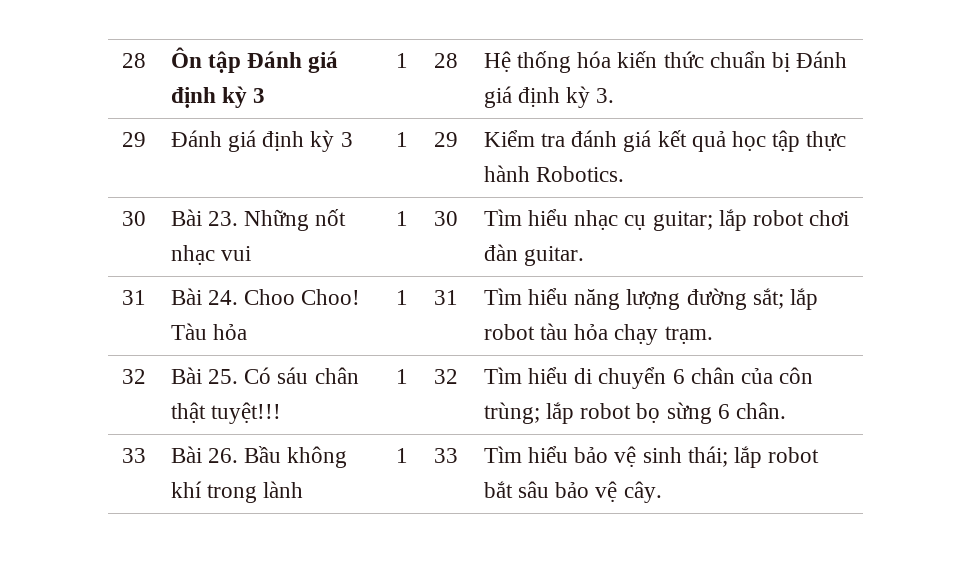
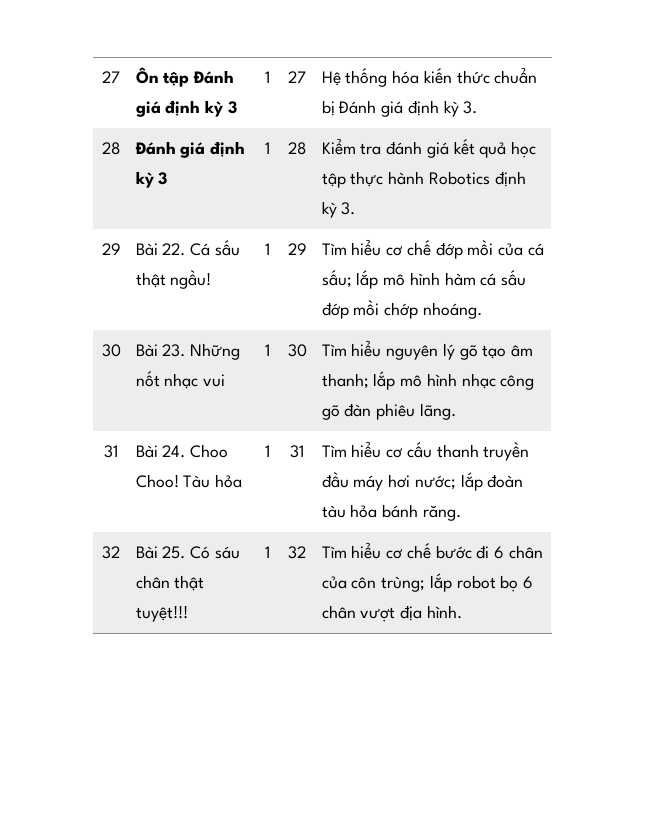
[121,53,146,68] 28 -> [102,71,120,83] 27
[434,53,458,68] 28 -> [288,71,306,83] 27
[121,132,146,147] [170,130,353,152] [395,132,408,147] [434,132,458,147] 29 | Đánh giá định kỳ 3 | 1 | 29 -> [101,142,121,155] [134,141,246,158] [135,171,168,188] [265,142,270,154] [287,142,307,155] 28 | Đánh giá định kỳ 3 | 1 | 28
[535,166,624,182] Robotics. -> [428,171,526,187] [321,201,356,218] [101,243,121,255] [135,240,240,256] [135,270,212,289] [265,243,270,255] [287,243,307,255] [321,239,544,259] [321,270,526,289] [321,300,482,319] Robotics định kỳ 3. // 29 | Bài 22. Cá sấu thật ngầu! | 1 | 29 | Tìm hiểu cơ chế đớp mồi của cá sấu; lắp mô hình hàm cá sấu đớp mồi chớp nhoáng.
[574,209,850,231] [483,244,584,266] nhạc cụ guitar; lắp robot chơi đàn guitar. -> [386,343,533,360] [321,371,535,390] [321,403,456,420] nguyên lý gõ tạo âm thanh; lắp mô hình nhạc công gõ đàn phiêu lãng.
[574,288,818,310] [483,323,713,345] năng lượng đường sắt; lắp robot tàu hỏa chạy trạm. -> [386,442,530,461] [321,472,524,491] [321,504,461,521] cơ cấu thanh truyền đầu máy hơi nước; lắp đoàn tàu hỏa bánh răng.
[574,367,667,389] di chuyển -> [386,543,490,559] cơ chế bước đi
[666,402,786,424] [121,448,146,463] [170,446,348,468] [170,481,304,503] [395,448,408,463] [434,448,458,463] [483,446,820,468] [483,481,662,503] sừng 6 chân. // 33 | Bài 26. Bầu không khí trong lành | 1 | 33 | Tìm hiểu bảo vệ sinh thái; lắp robot bắt sâu bảo vệ cây. -> [522,576,533,589] [321,605,462,622] 6 chân vượt địa hình.

